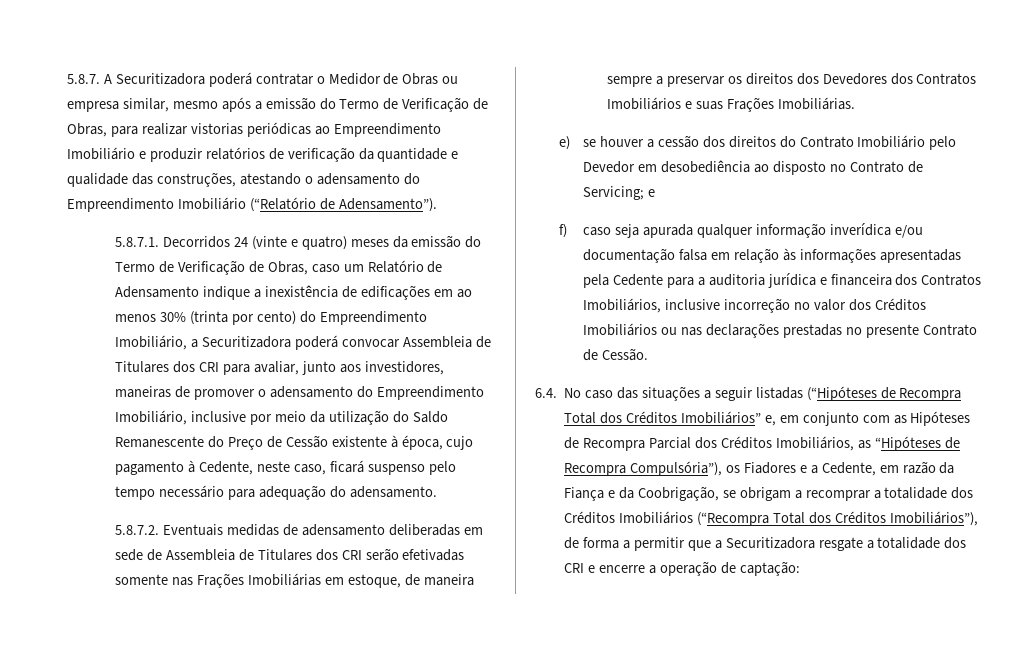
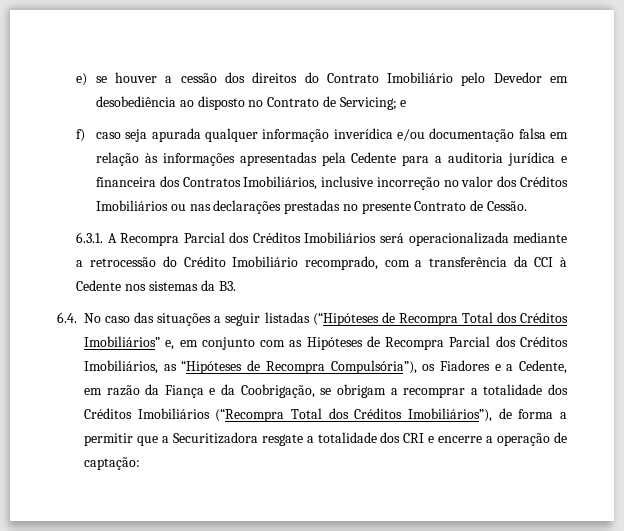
[67,72,459,87] [67,97,489,112] [67,122,441,137] [67,147,459,162] [67,172,420,187] [67,197,437,212] [115,235,482,250] [115,260,443,275] [115,285,472,300] [115,311,427,325] [115,335,491,350] [115,361,444,375] [115,386,484,400] [115,410,448,425] [115,435,474,450] [115,460,456,475] [115,485,437,500] [115,524,483,536] [115,548,465,561] [115,573,474,588] [607,73,977,87] [607,97,855,112] 5.8.7. A Securitizadora poderá contratar o Medidor de Obras ou empresa similar, mesmo após a emissão do Termo de Verificação de Obras, para realizar vistorias periódicas ao Empreendimento Imobiliário e produzir relatórios de verificação da quantidade e qualidade das construções, atestando o adensamento do Empreendimento Imobiliário (“Relatório de Adensamento”). // 5.8.7.1. Decorridos 24 (vinte e quatro) meses da emissão do Termo de Verificação de Obras, caso um Relatório de Adensamento indique a inexistência de edificações em ao menos 30% (trinta por cento) do Empreendimento Imobiliário, a Securitizadora poderá convocar Assembleia de Titulares dos CRI para avaliar, junto aos investidores, maneiras de promover o adensamento do Empreendimento Imobiliário, inclusive por meio da utilização do Saldo Remanescente do Preço de Cessão existente à época, cujo pagamento à Cedente, neste caso, ficará suspenso pelo tempo necessário para adequação do adensamento. // 5.8.7.2. Eventuais medidas de adensamento deliberadas em sede de Assembleia de Titulares dos CRI serão efetivadas somente nas Frações Imobiliárias em estoque, de maneira sempre a preservar os direitos dos Devedores dos Contratos Imobiliários e suas Frações Imobiliárias. // -> (76, 79) none
(649, 354) none -> [76,232,567,246] [76,256,567,270] [76,280,236,291] // 6.3.1. A Recompra Parcial dos Créditos Imobiliários será operacionalizada mediante a retrocessão do Crédito Imobiliário recomprado, com a transferência da CCI à Cedente nos sistemas da B3.

